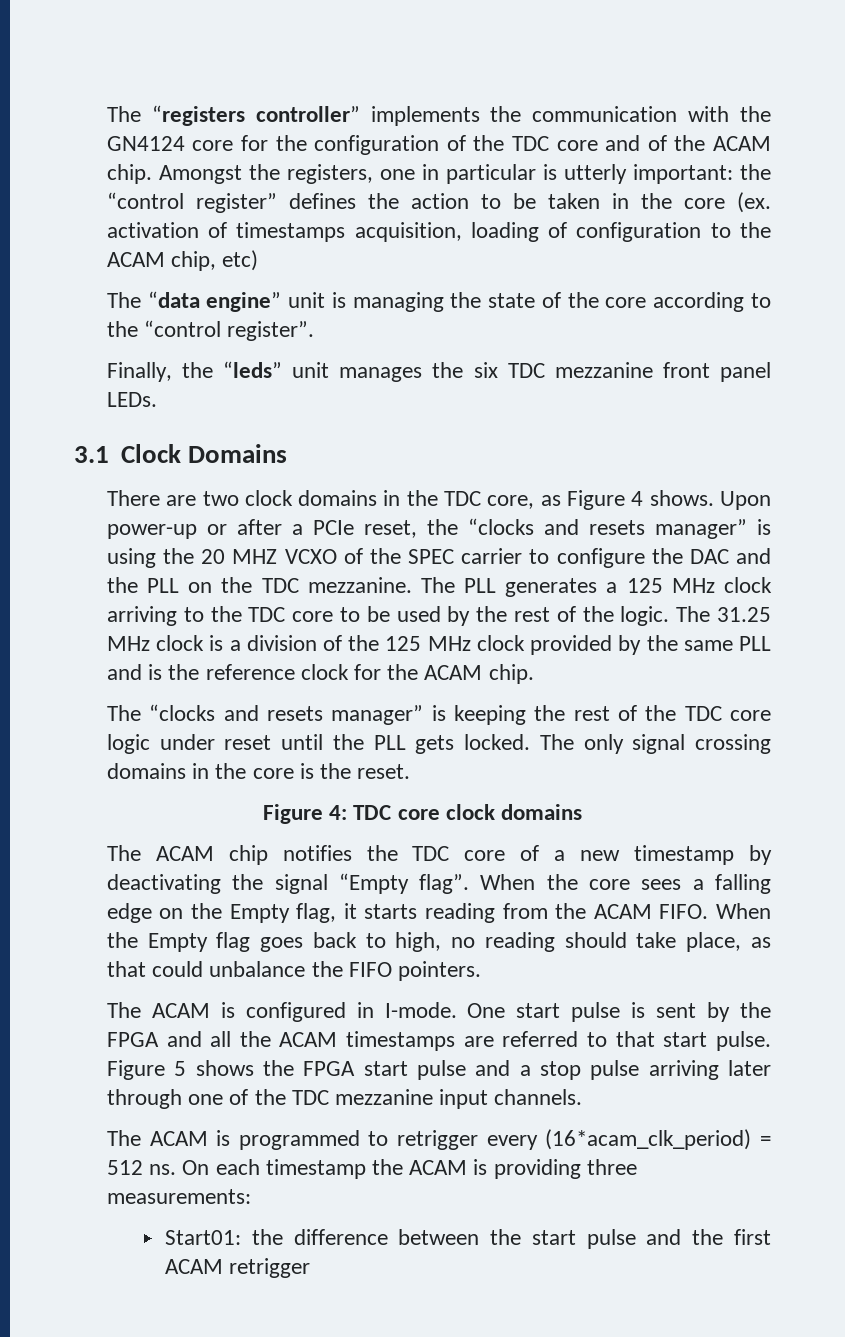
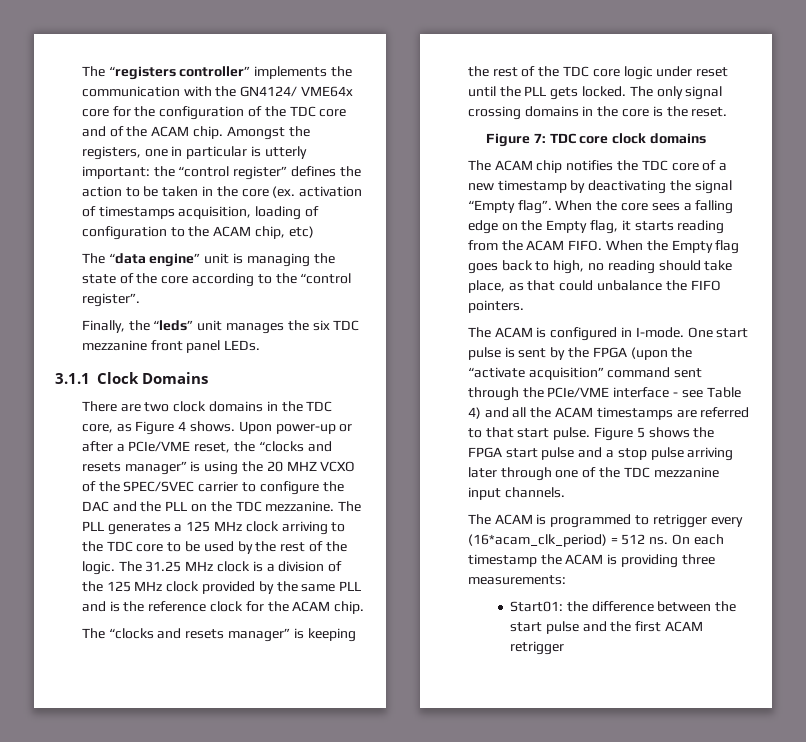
[106,136,185,151] GN4124 -> [240,86,353,97] GN4124/ VME64x
[74,446,109,463] 3.1 -> [55,373,90,384] 3.1.1
[312,520,354,535] PCIe -> [128,441,191,452] PCIe/VME
[408,549,455,564] SPEC -> [123,481,195,492] SPEC/SVEC
[329,805,348,820] 4: -> [533,133,546,143] 7:
(159, 1039) none -> [630,347,693,360] [467,367,703,380] [467,387,741,401] [467,407,481,419] (upon the “activate acquisition” command sent through the PCIe/VME interface - see Table 4)

